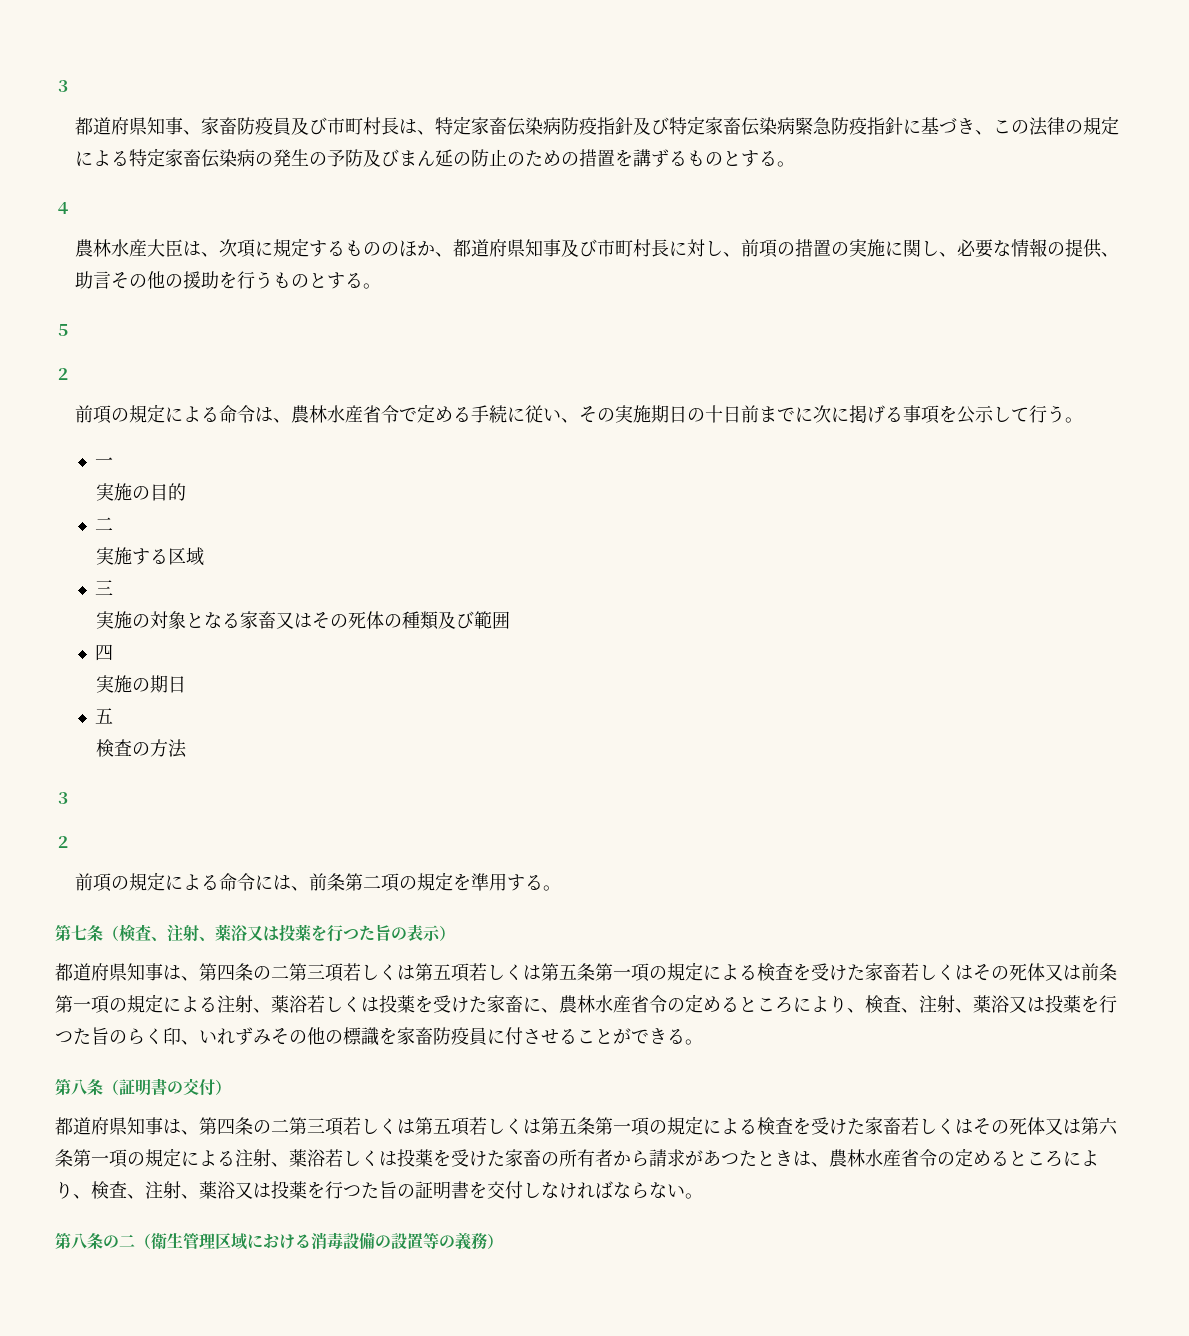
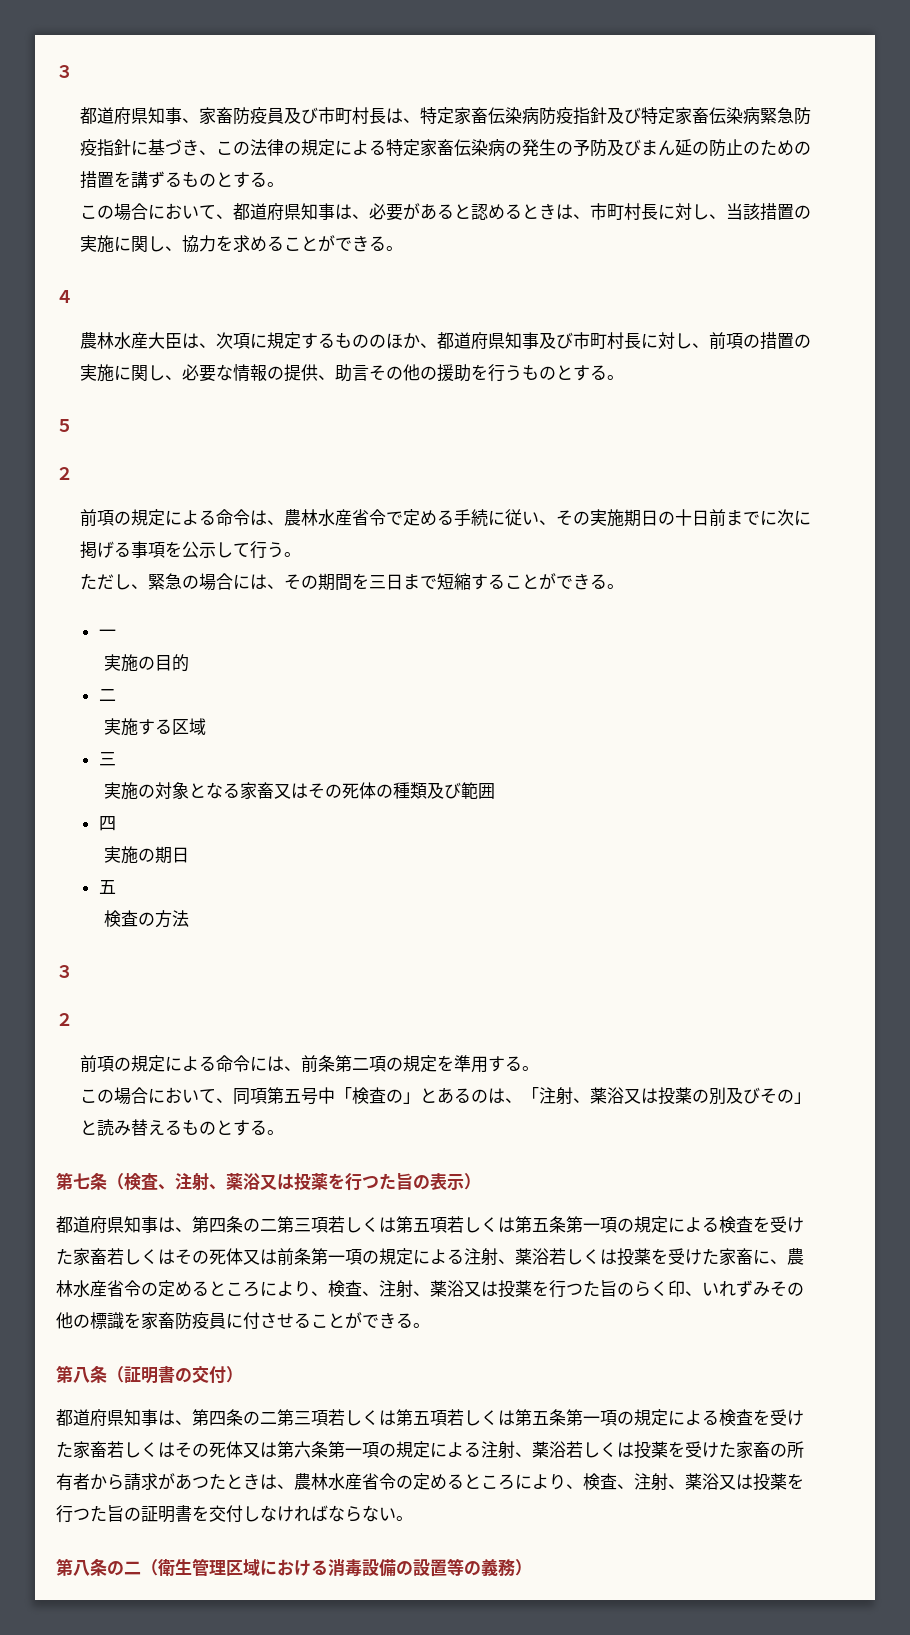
(796, 164) none -> [79,203,811,221] [79,235,403,253] // この場合において、都道府県知事は、必要があると認めるときは、市町村長に対し、当該措置の実施に関し、協力を求めることができる。
(1084, 420) none -> [79,573,624,591] // ただし、緊急の場合には、その期間を三日まで短縮することができる。
(562, 888) none -> [79,1087,811,1105] [79,1119,284,1136] // この場合において、同項第五号中「検査の」とあるのは、「注射、薬浴又は投薬の別及びその」と読み替えるものとする。

